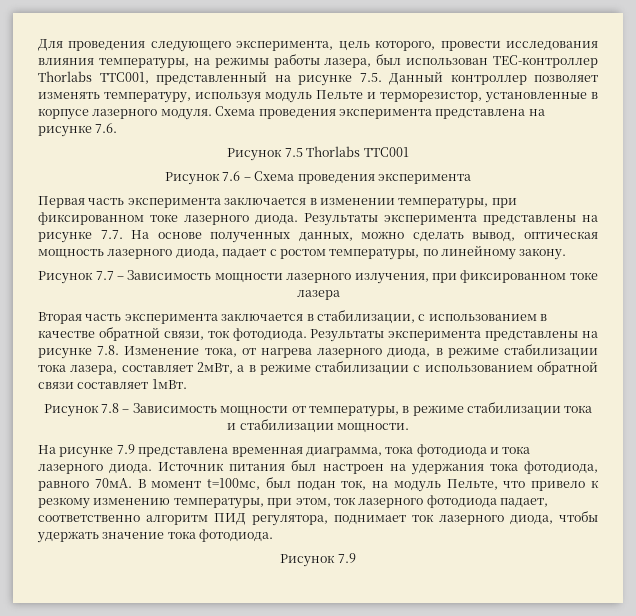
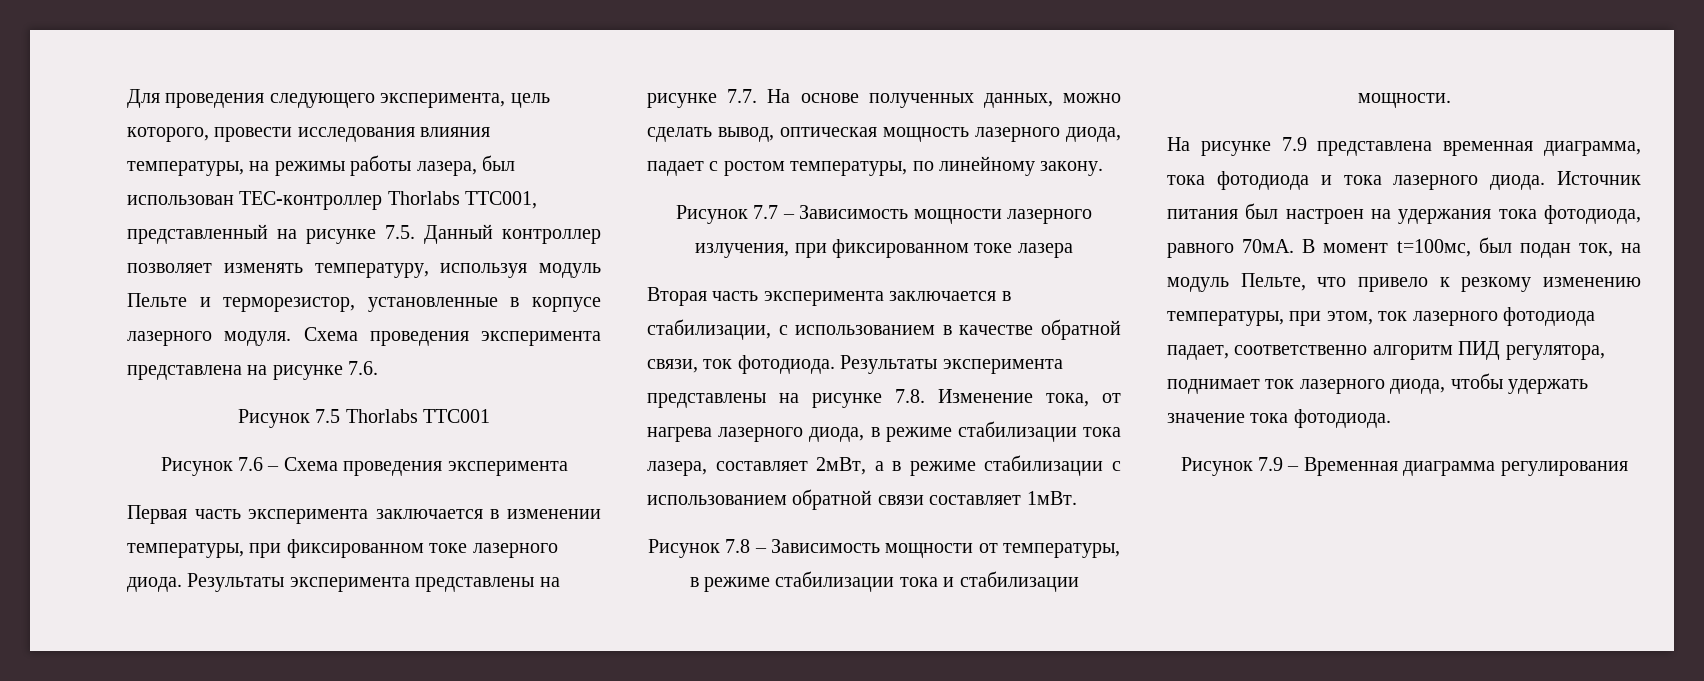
(356, 558) none -> [1287,457,1628,476] – Временная диаграмма регулирования

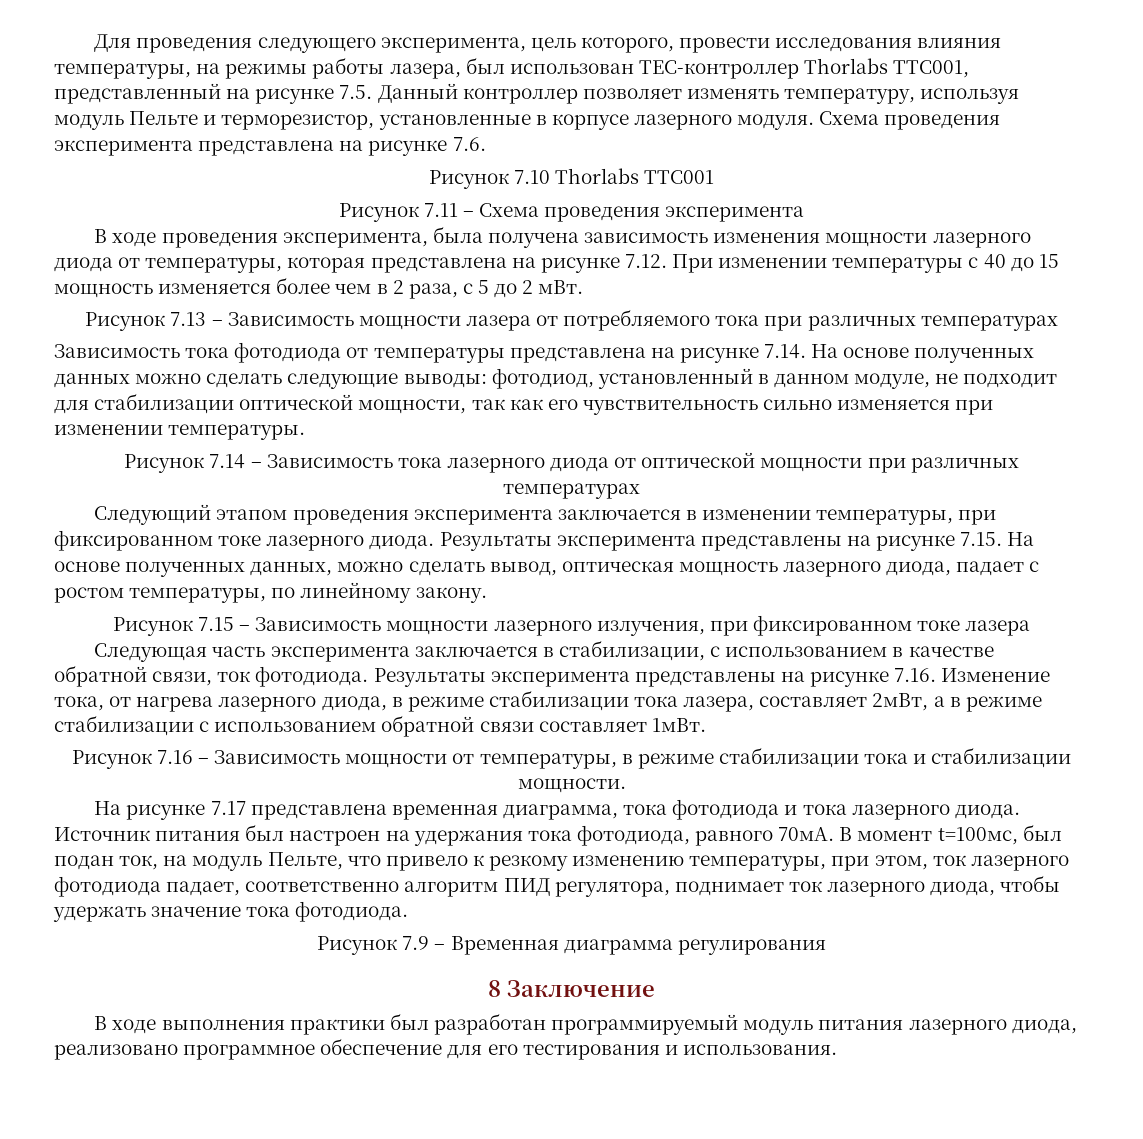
[315,409,341,423] 7.5 -> [513,170,550,184] 7.10
[237,457,263,471] 7.6 -> [423,203,458,217] 7.11
[127,505,241,524] Первая часть -> [94,226,1031,248] [54,254,1059,273] [54,277,584,299] [85,309,1058,331] [54,342,1035,363] [54,368,1058,389] [54,393,994,415] [54,424,306,440] [124,452,1019,473] [503,483,640,499] [94,504,409,525] В ходе проведения эксперимента, была получена зависимость изменения мощности лазерного диода от температуры, которая представлена на рисунке 7.12. При изменении температуры с 40 до 15 мощность изменяется более чем в 2 раза, с 5 до 2 мВт. // Рисунок 7.13 – Зависимость мощности лазера от потребляемого тока при различных температурах // Зависимость тока фотодиода от температуры представлена на рисунке 7.14. На основе полученных данных можно сделать следующие выводы: фотодиод, установленный в данном модуле, не подходит для стабилизации оптической мощности, так как его чувствительность сильно изменяется при изменении температуры. // Рисунок 7.14 – Зависимость тока лазерного диода от оптической мощности при различных температурах // Следующий этапом проведения
[727,89,758,103] 7.7. -> [960,532,1003,546] 7.15.
[753,205,779,219] 7.7 -> [197,617,234,631] 7.15
[647,287,707,306] Вторая -> [94,643,208,662] Следующая
[895,389,925,403] 7.8. -> [894,668,937,682] 7.16.
[725,539,751,553] 7.8 -> [156,750,193,764] 7.16
[1281,137,1307,151] 7.9 -> [210,801,246,815] 7.17
(1628, 468) none -> [488,980,655,997] [94,1013,1077,1035] [54,1038,837,1060] // 8 Заключение // В ходе выполнения практики был разработан программируемый модуль питания лазерного диода, реализовано программное обеспечение для его тестирования и использования.

